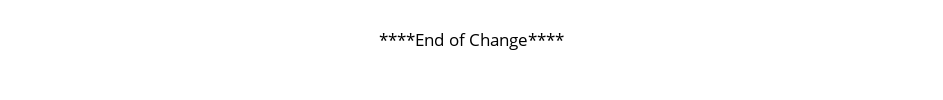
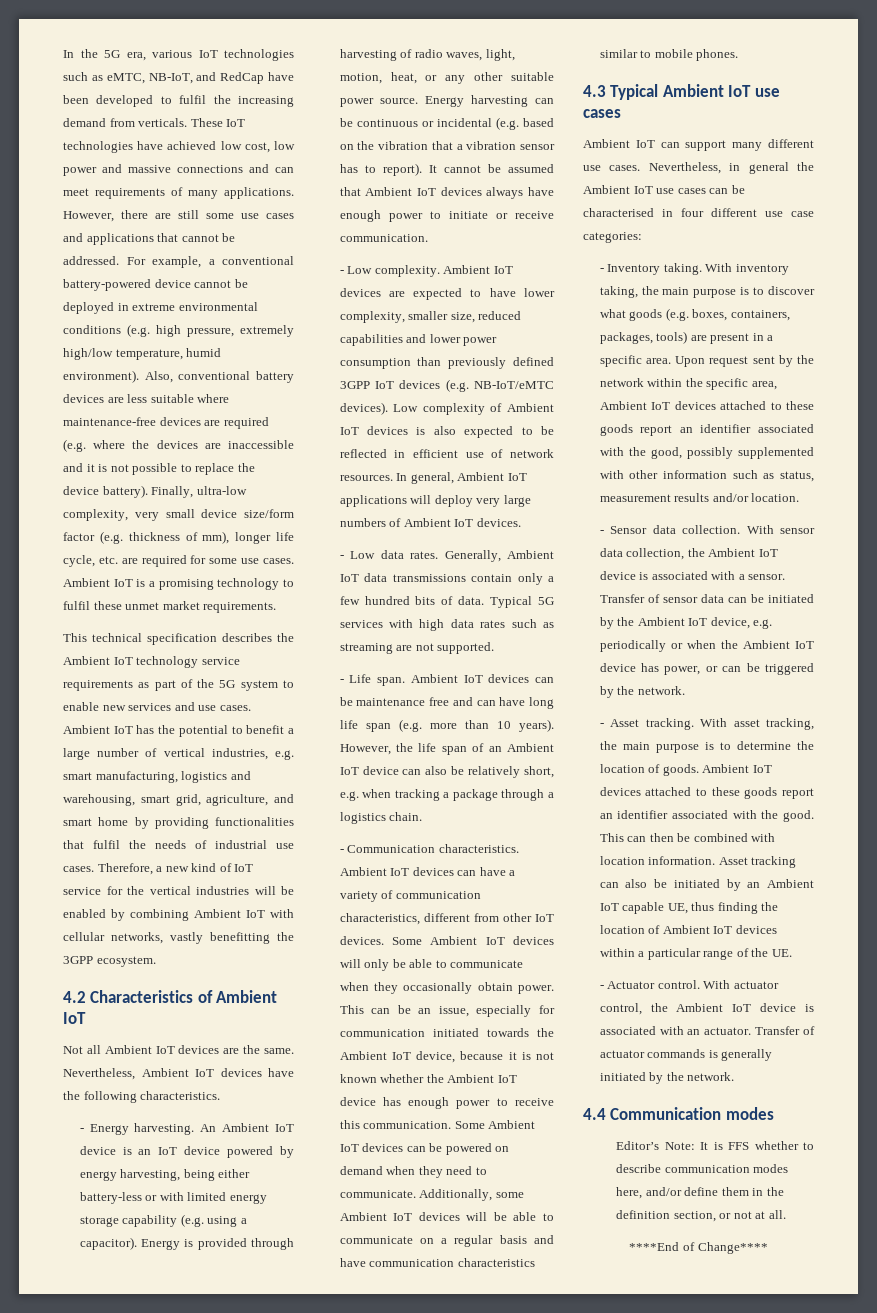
(378, 39) none -> [63,49,294,61] [63,72,294,84] [63,95,294,107] [63,118,246,127] [63,141,295,153] [63,164,294,176] [63,187,294,199] [63,210,294,222] [63,233,236,245] [63,256,294,268] [63,279,248,291] [63,302,258,314] [63,324,294,337] [63,348,222,360] [63,370,294,383] [63,394,230,403] [63,417,269,429] [63,439,294,452] [63,463,255,475] [63,485,247,498] [63,509,294,521] [63,531,294,544] [63,555,294,567] [63,578,294,590] [63,601,277,613] [63,633,294,645] [63,656,240,668] [63,679,294,691] [63,702,251,711] [63,725,295,737] [63,748,295,760] [63,771,251,783] [63,794,294,806] [63,817,294,829] [63,840,294,849] [63,863,254,875] [63,886,294,895] [63,909,294,921] [63,932,294,944] [63,956,156,967] [63,990,278,1003] [63,1012,86,1024] [63,1045,294,1054] [63,1068,294,1080] [63,1091,221,1103] [79,1123,294,1135] [79,1146,294,1158] [79,1169,251,1181] [79,1192,267,1204] [79,1214,247,1227] [79,1237,295,1250] [339,49,515,61] [339,72,554,84] [339,95,554,107] [339,117,554,130] [339,141,555,150] [339,163,554,176] [339,187,554,199] [339,210,554,222] [339,234,428,242] [339,265,513,277] [339,288,555,300] [339,311,522,323] [339,334,498,346] [339,357,554,369] [339,379,554,392] [339,402,554,415] [339,426,554,438] [339,449,554,458] [339,472,527,484] [339,495,531,507] [339,518,521,527] [339,550,554,562] [339,573,554,585] [339,596,554,608] [339,619,554,631] [339,642,495,654] [339,674,554,686] [339,697,554,709] [339,719,554,732] [339,743,554,755] [339,766,554,778] [339,789,554,801] [339,812,423,824] [339,844,519,853] [339,867,516,876] [339,890,481,902] [339,913,554,925] [339,936,554,945] [339,959,524,971] [339,982,554,994] [339,1005,555,1017] [339,1028,554,1037] [339,1051,554,1063] [339,1074,517,1083] [339,1097,554,1109] [339,1120,536,1129] [339,1143,510,1155] [339,1166,487,1178] [339,1189,524,1201] [339,1212,554,1221] [339,1235,554,1247] [339,1258,535,1267] [599,49,739,61] [583,84,780,100] [583,109,621,118] [583,139,814,151] [583,162,814,174] [583,185,745,194] [583,208,814,217] [583,232,642,243] [599,263,789,275] [599,286,815,298] [599,308,790,321] [599,331,774,344] [599,355,814,367] [599,378,777,390] [599,401,814,410] [599,424,814,436] [599,447,814,459] [599,470,814,482] [599,493,800,502] [599,525,815,534] [599,548,778,560] [599,571,786,580] [599,594,814,603] [599,617,773,629] [599,640,814,652] [599,663,814,675] [599,686,685,698] [599,718,814,730] [599,741,814,753] [599,764,772,776] [599,787,814,799] [599,810,814,822] [599,833,776,842] [599,856,797,868] [599,879,814,891] [599,902,779,914] [599,925,777,934] [599,948,792,960] [599,980,779,989] [599,1003,814,1015] [599,1026,815,1035] [599,1049,773,1061] [599,1072,735,1084] [583,1107,774,1120] [616,1141,814,1150] [616,1164,789,1173] [616,1187,784,1199] [616,1210,786,1222] In the 5G era, various IoT technologies such as eMTC, NB-IoT, and RedCap have been developed to fulfil the increasing demand from verticals. These IoT technologies have achieved low cost, low power and massive connections and can meet requirements of many applications. However, there are still some use cases and applications that cannot be addressed. For example, a conventional battery-powered device cannot be deployed in extreme environmental conditions (e.g. high pressure, extremely high/low temperature, humid environment). Also, conventional battery devices are less suitable where maintenance-free devices are required (e.g. where the devices are inaccessible and it is not possible to replace the device battery). Finally, ultra-low complexity, very small device size/form factor (e.g. thickness of mm), longer life cycle, etc. are required for some use cases. Ambient IoT is a promising technology to fulfil these unmet market requirements. // This technical specification describes the Ambient IoT technology service requirements as part of the 5G system to enable new services and use cases. Ambient IoT has the potential to benefit a large number of vertical industries, e.g. smart manufacturing, logistics and warehousing, smart grid, agriculture, and smart home by providing functionalities that fulfil the needs of industrial use cases. Therefore, a new kind of IoT service for the vertical industries will be enabled by combining Ambient IoT with cellular networks, vastly benefitting the 3GPP ecosystem. // 4.2 Characteristics of Ambient IoT // Not all Ambient IoT devices are the same. Nevertheless, Ambient IoT devices have the following characteristics. // - Energy harvesting. An Ambient IoT device is an IoT device powered by energy harvesting, being either battery-less or with limited energy storage capability (e.g. using a capacitor). Energy is provided through harvesting of radio waves, light, motion, heat, or any other suitable power source. Energy harvesting can be continuous or incidental (e.g. based on the vibration that a vibration sensor has to report). It cannot be assumed that Ambient IoT devices always have enough power to initiate or receive communication. // - Low complexity. Ambient IoT devices are expected to have lower complexity, smaller size, reduced capabilities and lower power consumption than previously defined 3GPP IoT devices (e.g. NB-IoT/eMTC devices). Low complexity of Ambient IoT devices is also expected to be reflected in efficient use of network resources. In general, Ambient IoT applications will deploy very large numbers of Ambient IoT devices. // - Low data rates. Generally, Ambient IoT data transmissions contain only a few hundred bits of data. Typical 5G services with high data rates such as streaming are not supported. // - Life span. Ambient IoT devices can be maintenance free and can have long life span (e.g. more than 10 years). However, the life span of an Ambient IoT device can also be relatively short, e.g. when tracking a package through a logistics chain. // - Communication characteristics. Ambient IoT devices can have a variety of communication characteristics, different from other IoT devices. Some Ambient IoT devices will only be able to communicate when they occasionally obtain power. This can be an issue, especially for communication initiated towards the Ambient IoT device, because it is not known whether the Ambient IoT device has enough power to receive this communication. Some Ambient IoT devices can be powered on demand when they need to communicate. Additionally, some Ambient IoT devices will be able to communicate on a regular basis and have communication characteristics similar to mobile phones. // 4.3 Typical Ambient IoT use cases // Ambient IoT can support many different use cases. Nevertheless, in general the Ambient IoT use cases can be characterised in four different use case categories: // - Inventory taking. With inventory taking, the main purpose is to discover what goods (e.g. boxes, containers, packages, tools) are present in a specific area. Upon request sent by the network within the specific area, Ambient IoT devices attached to these goods report an identifier associated with the good, possibly supplemented with other information such as status, measurement results and/or location. // - Sensor data collection. With sensor data collection, the Ambient IoT device is associated with a sensor. Transfer of sensor data can be initiated by the Ambient IoT device, e.g. periodically or when the Ambient IoT device has power, or can be triggered by the network. // - Asset tracking. With asset tracking, the main purpose is to determine the location of goods. Ambient IoT devices attached to these goods report an identifier associated with the good. This can then be combined with location information. Asset tracking can also be initiated by an Ambient IoT capable UE, thus finding the location of Ambient IoT devices within a particular range of the UE. // - Actuator control. With actuator control, the Ambient IoT device is associated with an actuator. Transfer of actuator commands is generally initiated by the network. // 4.4 Communication modes // Editor’s Note: It is FFS whether to describe communication modes here, and/or define them in the definition section, or not at all. //

